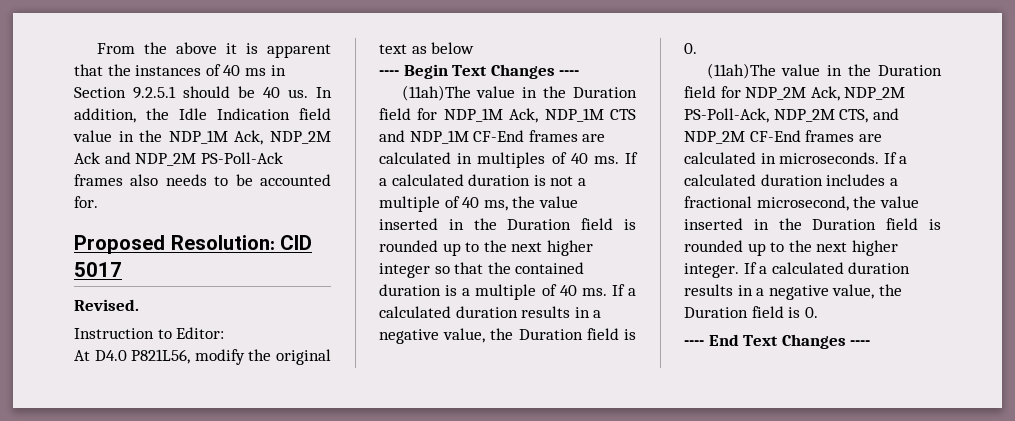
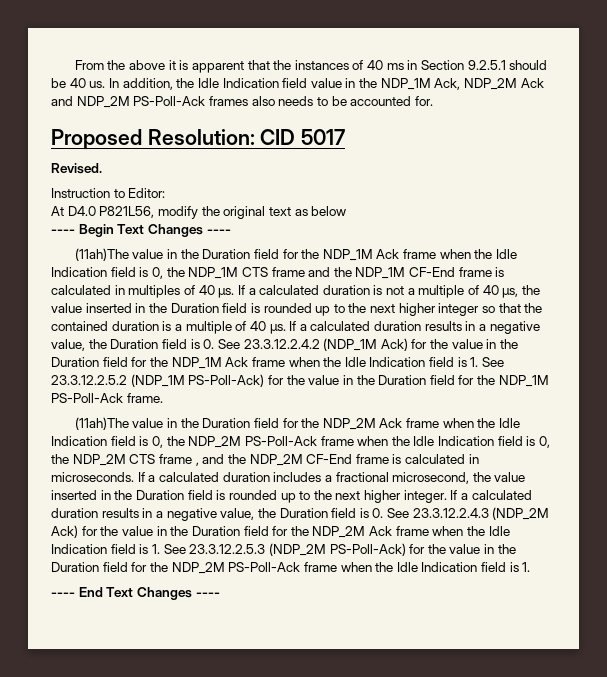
[443,108,636,123] [379,130,606,144] NDP_1M Ack, NDP_1M CTS and NDP_1M CF-End frames are -> [301,249,518,261] [51,267,505,279] the NDP_1M Ack frame when the Idle Indication field is 0, the NDP_1M CTS frame and the NDP_1M CF-End frame is
[593,156,619,164] ms. -> [218,288,235,298] μs.
[483,200,508,211] ms, -> [502,288,519,298] μs,
[581,288,607,296] ms. -> [269,324,286,334] μs.
[706,63,942,79] [684,86,906,101] [684,108,899,123] [684,130,882,144] // (11ah)The value in the Duration field for NDP_2M Ack, NDP_2M PS-Poll-Ack, NDP_2M CTS, and NDP_2M CF-End frames are -> [217,338,519,351] [51,357,505,369] [51,374,549,387] [51,393,163,403] [74,417,521,430] [51,436,551,448] [51,454,402,466] See 23.3.12.2.4.2 (NDP_1M Ack) for the value in the Duration field for the NDP_1M Ack frame when the Idle Indication field is 1. See 23.3.12.2.5.2 (NDP_1M PS-Poll-Ack) for the value in the Duration field for the NDP_1M PS-Poll-Ack frame. // (11ah)The value in the Duration field for the NDP_2M Ack frame when the Idle Indication field is 0, the NDP_2M PS-Poll-Ack frame when the Idle Indication field is 0, the NDP_2M CTS frame , and the NDP_2M CF-End frame is
(818, 312) none -> [387,507,550,520] [51,525,510,538] [51,543,516,556] [51,562,531,574] See 23.3.12.2.4.3 (NDP_2M Ack) for the value in the Duration field for the NDP_2M Ack frame when the Idle Indication field is 1. See 23.3.12.2.5.3 (NDP_2M PS-Poll-Ack) for the value in the Duration field for the NDP_2M PS-Poll-Ack frame when the Idle Indication field is 1.

